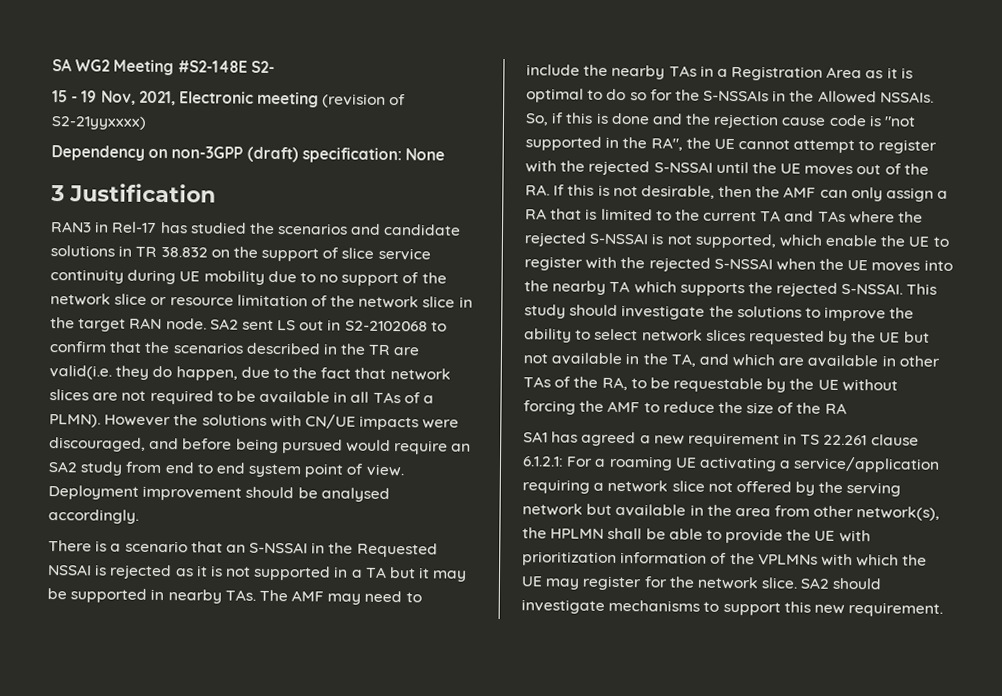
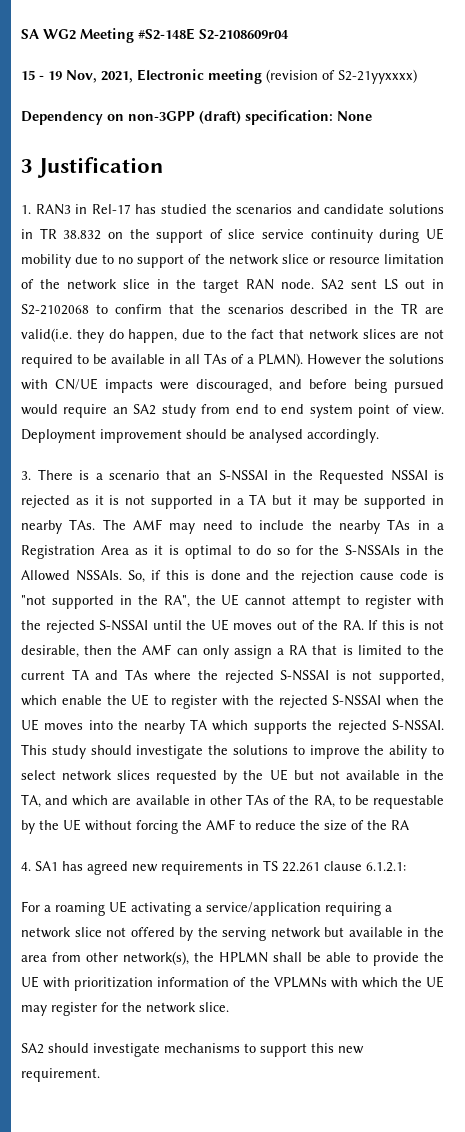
[250,60,275,74] S2- -> [199,29,289,40] S2-2108609r04
(216, 193) none -> [21,205,31,214] 1.
(139, 516) none -> [21,471,31,480] 3.
(847, 408) none -> [21,862,31,871] 4.
[639,432,780,448] a new requirement -> [132,861,243,875] new requirements
(564, 461) none -> (406, 867) //
(799, 583) none -> (229, 1007) //

